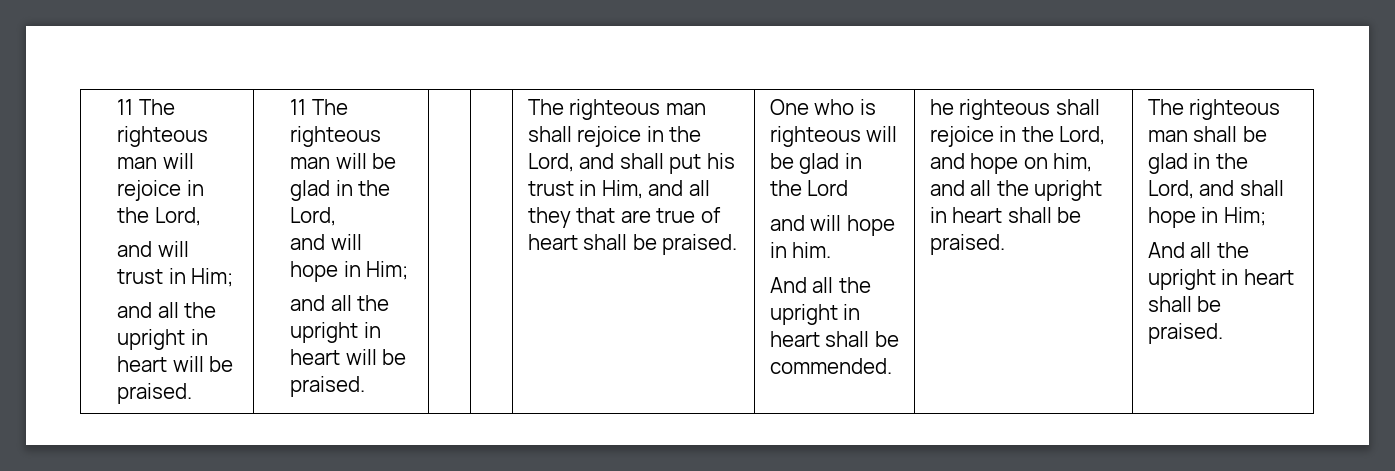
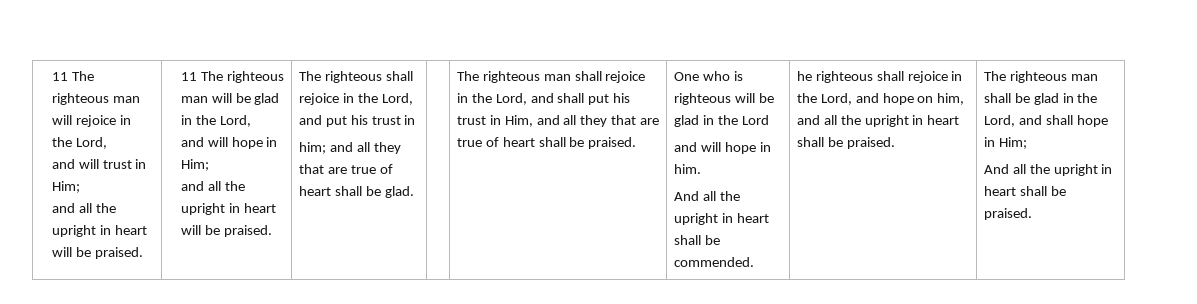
(366, 386) none -> [298,71,413,83] [298,93,413,105] [298,115,416,127] [298,142,401,154] [298,164,393,174] [298,186,414,198] The righteous shall rejoice in the Lord, and put his trust in // him; and all they that are true of heart shall be glad.

